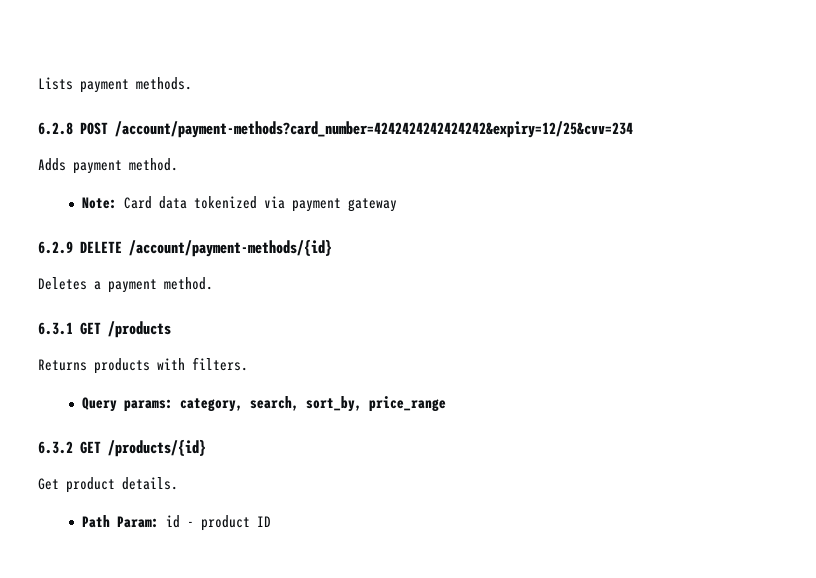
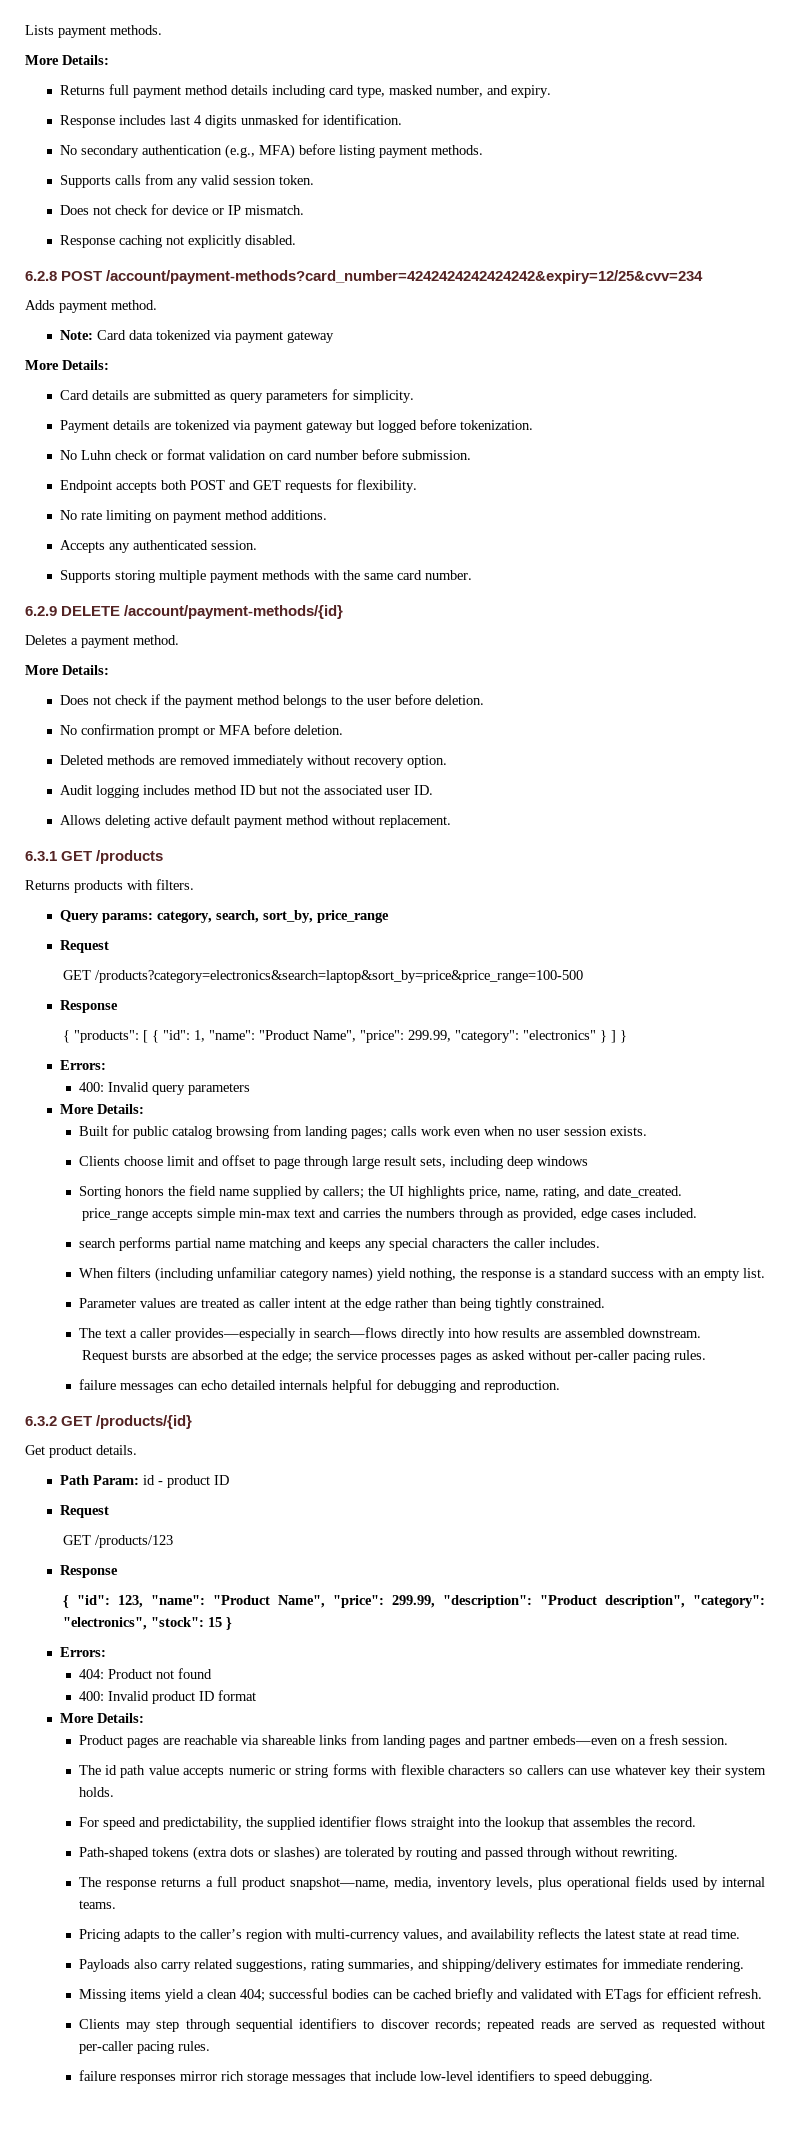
(192, 83) none -> [25,55,109,65] [59,84,551,98] [59,114,402,128] [59,144,483,159] [59,174,314,188] [59,204,304,215] [59,235,296,248] // More Details: // Returns full payment method details including card type, masked number, and expiry. // Response includes last 4 digits unmasked for identification. // No secondary authentication (e.g., MFA) before listing payment methods. // Supports calls from any valid session token. // Does not check for device or IP mismatch. // Response caching not explicitly disabled.
(398, 205) none -> [25,360,109,370] [59,389,414,403] [59,419,533,433] [59,449,471,460] [59,479,417,493] [59,510,327,523] [59,540,257,553] [59,570,472,583] // More Details: // Card details are submitted as query parameters for simplicity. // Payment details are tokenized via payment gateway but logged before tokenization. // No Luhn check or format validation on card number before submission. // Endpoint accepts both POST and GET requests for flexibility. // No rate limiting on payment method additions. // Accepts any authenticated session. // Supports storing multiple payment methods with the same card number.
(213, 283) none -> [25,665,109,675] [59,694,484,708] [59,724,343,738] [59,755,447,768] [59,785,433,798] [59,814,451,828] // More Details: // Does not check if the payment method belongs to the user before deletion. // No confirmation prompt or MFA before deletion. // Deleted methods are removed immediately without recovery option. // Audit logging includes method ID but not the associated user ID. // Allows deleting active default payment method without replacement.
(447, 404) none -> [59,940,109,953] [62,970,583,983] [59,1000,118,1013] [62,1030,627,1043] [59,1060,106,1070] [78,1082,250,1095] [59,1104,144,1114] [78,1125,647,1139] [78,1155,588,1169] [78,1185,682,1199] [81,1208,697,1221] [78,1237,600,1251] [78,1267,765,1282] [78,1298,605,1311] [78,1327,701,1341] [81,1350,706,1363] [78,1379,560,1393] // Request // GET /products?category=electronics&search=laptop&sort_by=price&price_range=100-500 // Response // { "products": [ { "id": 1, "name": "Product Name", "price": 299.99, "category": "electronics" } ] } // Errors: // 400: Invalid query parameters // More Details: // Built for public catalog browsing from landing pages; calls work even when no user session exists. // Clients choose limit and offset to page through large result sets, including deep windows // Sorting honors the field name supplied by callers; the UI highlights price, name, rating, and date_created. // price_range accepts simple min-max text and carries the numbers through as provided, edge cases included. // search performs partial name matching and keeps any special characters the caller includes. // When filters (including unfamiliar category names) yield nothing, the response is a standard success with an empty list. // Parameter values are treated as caller intent at the edge rather than being tightly constrained. // The text a caller provides—especially in search—flows directly into how results are assembled downstream. // Request bursts are absorbed at the edge; the service processes pages as asked without per-caller pacing rules. // failure messages can echo detailed internals helpful for debugging and reproduction.
(272, 521) none -> [59,1505,109,1518] [62,1535,173,1548] [59,1565,118,1578] [62,1595,765,1608] [62,1617,232,1630] [59,1647,106,1657] [78,1668,212,1679] [78,1690,256,1704] [59,1713,144,1723] [78,1734,728,1748] [78,1764,767,1778] [78,1787,114,1797] [78,1816,696,1830] [78,1846,678,1861] [78,1876,765,1890] [78,1900,116,1909] [78,1928,740,1942] [78,1958,744,1972] [78,1988,762,2002] [78,2018,765,2032] [78,2041,210,2054] [78,2070,653,2084] // Request // GET /products/123 // Response // { "id": 123, "name": "Product Name", "price": 299.99, "description": "Product description", "category": "electronics", "stock": 15 } // Errors: // 404: Product not found // 400: Invalid product ID format // More Details: // Product pages are reachable via shareable links from landing pages and partner embeds—even on a fresh session. // The id path value accepts numeric or string forms with flexible characters so callers can use whatever key their system holds. // For speed and predictability, the supplied identifier flows straight into the lookup that assembles the record. // Path-shaped tokens (extra dots or slashes) are tolerated by routing and passed through without rewriting. // The response returns a full product snapshot—name, media, inventory levels, plus operational fields used by internal teams. // Pricing adapts to the caller’s region with multi-currency values, and availability reflects the latest state at read time. // Payloads also carry related suggestions, rating summaries, and shipping/delivery estimates for immediate rendering. // Missing items yield a clean 404; successful bodies can be cached briefly and validated with ETags for efficient refresh. // Clients may step through sequential identifiers to discover records; repeated reads are served as requested without per-caller pacing rules. // failure responses mirror rich storage messages that include low-level identifiers to speed debugging.

